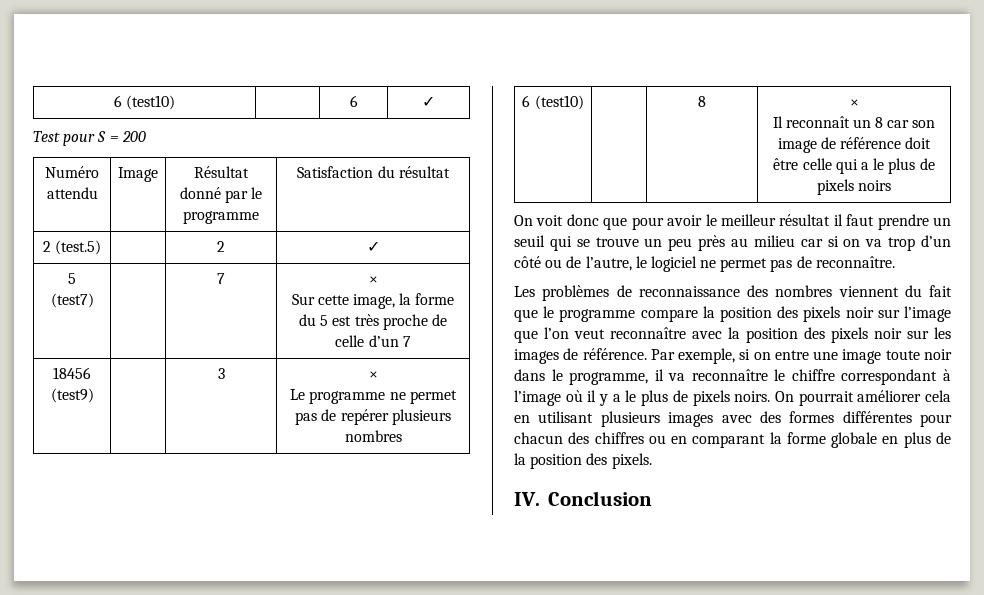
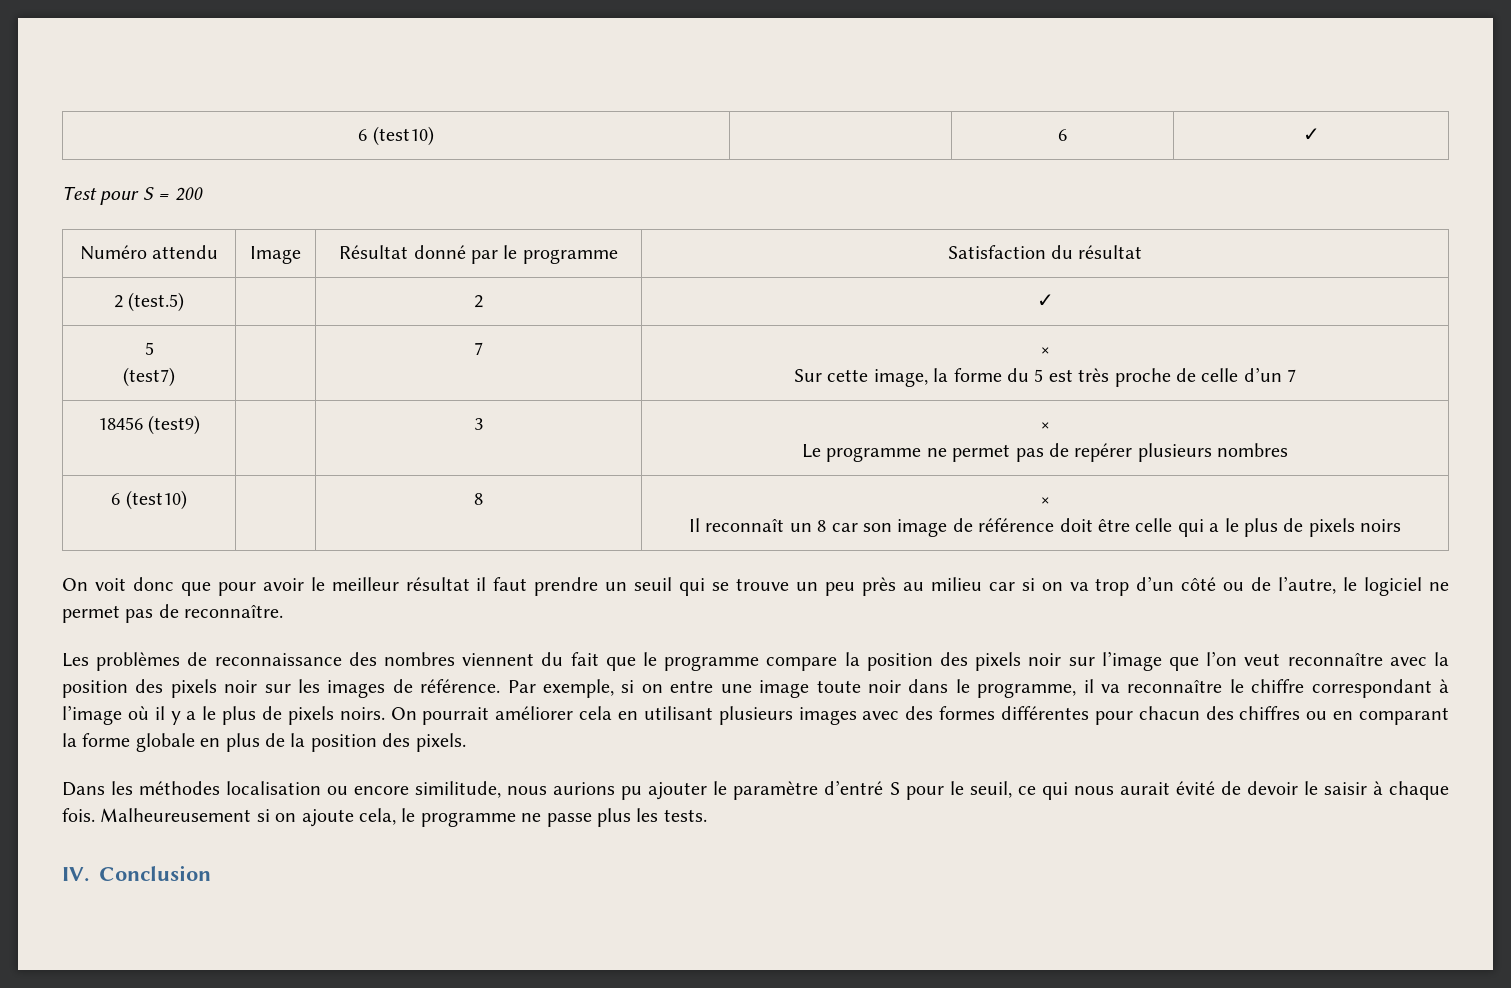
(652, 461) none -> [62,780,1449,800] [62,808,707,827] // Dans les méthodes localisation ou encore similitude, nous aurions pu ajouter le paramètre d’entré S pour le seuil, ce qui nous aurait évité de devoir le saisir à chaque fois. Malheureusement si on ajoute cela, le programme ne passe plus les tests.

